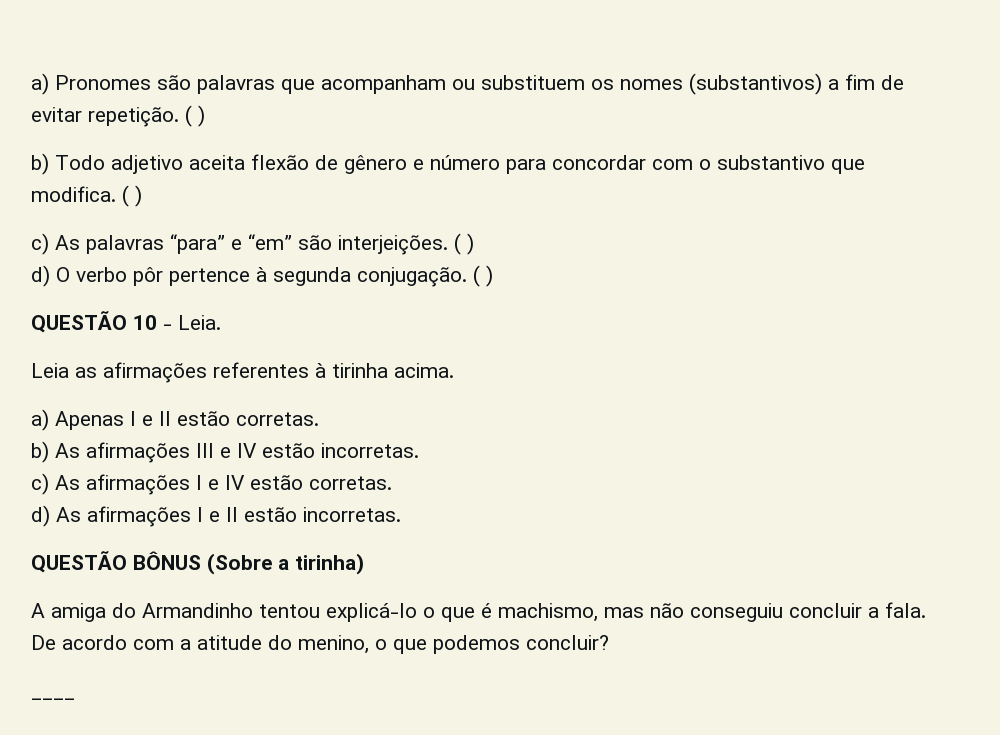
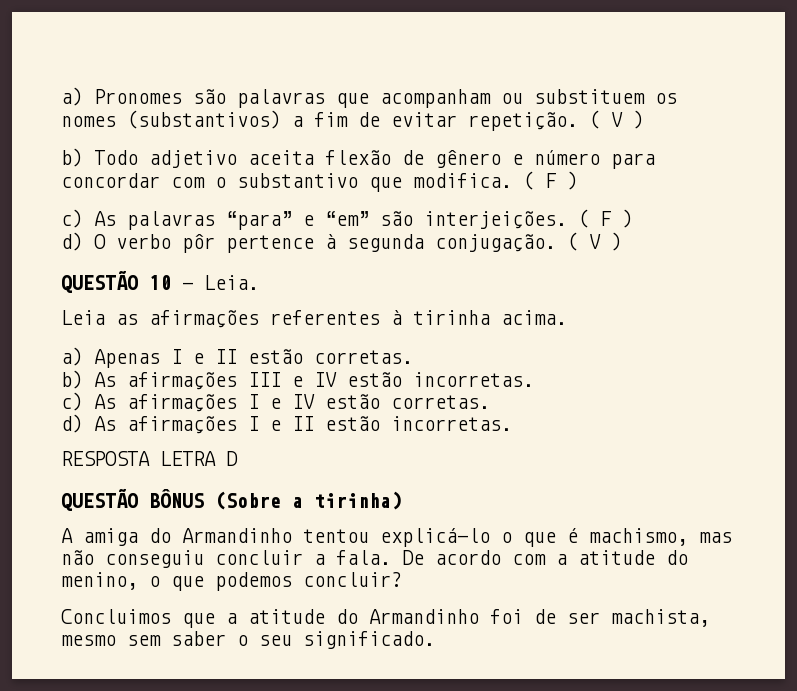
(192, 116) none -> [611,112,623,127] V
(129, 196) none -> [545,173,556,188] F
(461, 244) none -> [600,211,611,226] F
(480, 276) none -> [589,234,601,249] V
(401, 514) none -> [61,451,238,466] // RESPOSTA LETRA D
[31,698,75,700] ____ -> [61,609,710,628] [61,631,435,649] Concluimos que a atitude do Armandinho foi de ser machista, mesmo sem saber o seu significado.

